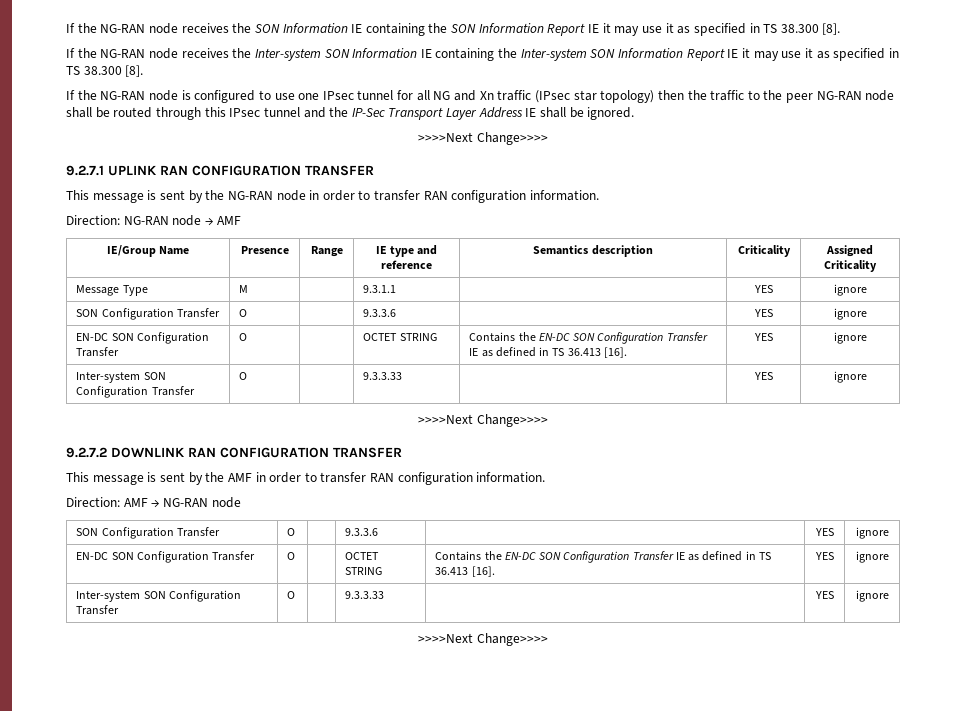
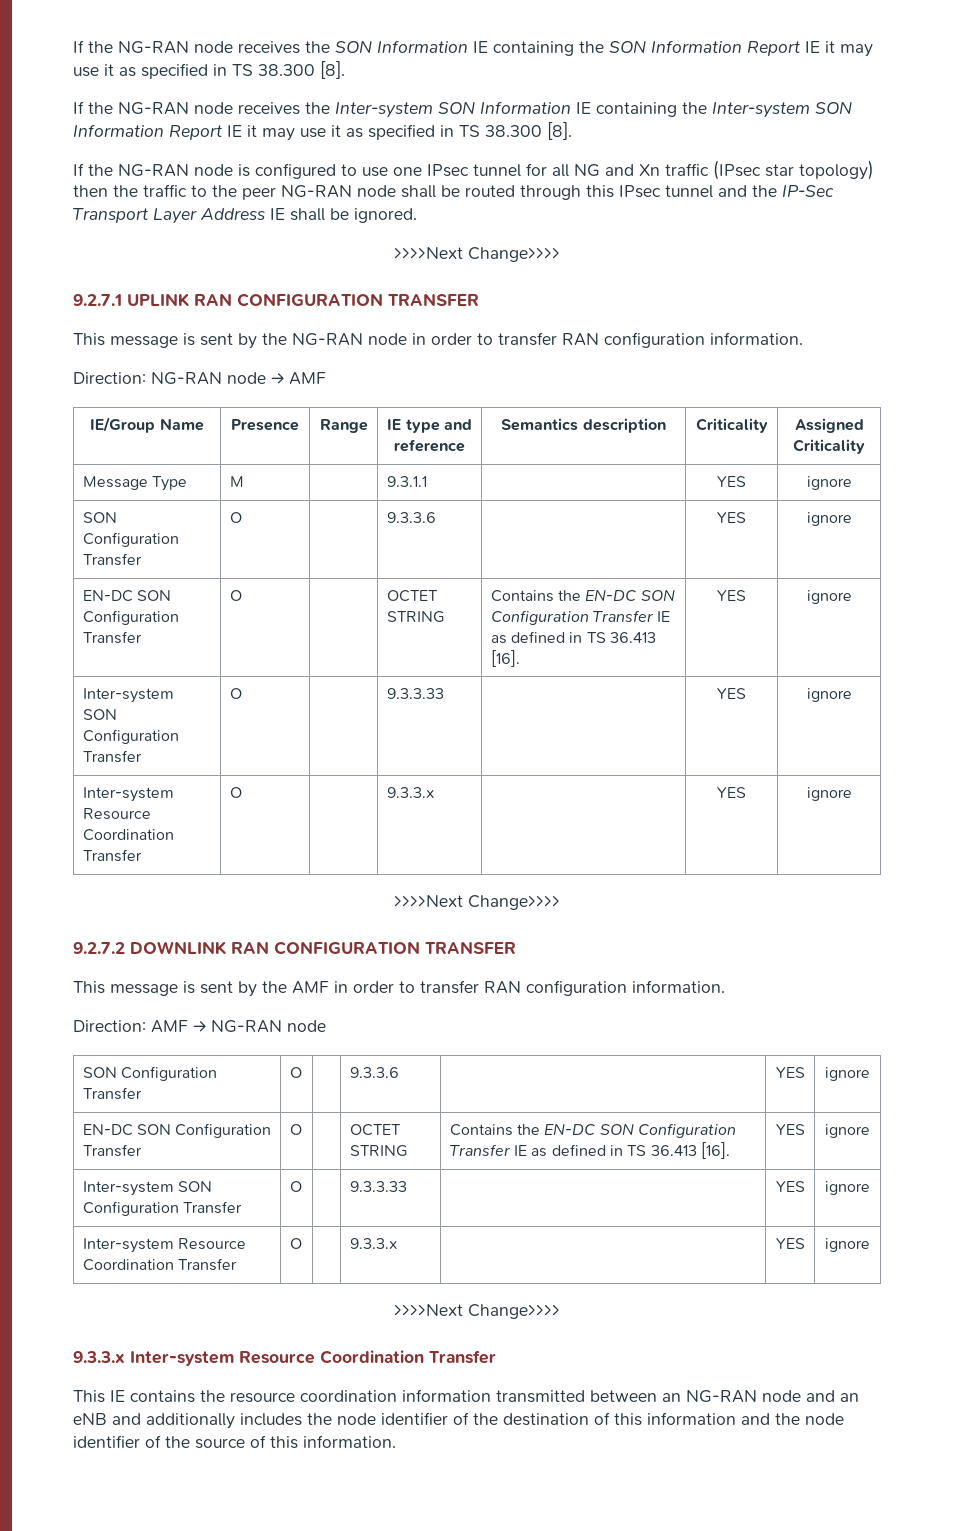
(867, 377) none -> [82,787,174,802] [82,808,151,820] [82,829,174,841] [82,849,142,862] [229,787,242,798] [386,787,434,798] [717,787,746,798] [806,787,852,801] // Inter-system Resource Coordination Transfer | O | | 9.3.3.x | | YES | ignore
[418,633,548,646] // >>>>Next Change>>>> -> [82,1238,246,1253] [82,1258,237,1271] [289,1238,302,1249] [349,1238,397,1249] [775,1238,805,1249] [825,1238,870,1252] [394,1304,560,1319] [73,1350,496,1366] [73,1389,859,1403] [73,1412,844,1429] [73,1435,396,1449] // Inter-system Resource Coordination Transfer | O | | 9.3.3.x | | YES | ignore // >>>>Next Change>>>> // 9.3.3.x Inter-system Resource Coordination Transfer // This IE contains the resource coordination information transmitted between an NG-RAN node and an eNB and additionally includes the node identifier of the destination of this information and the node identifier of the source of this information.

